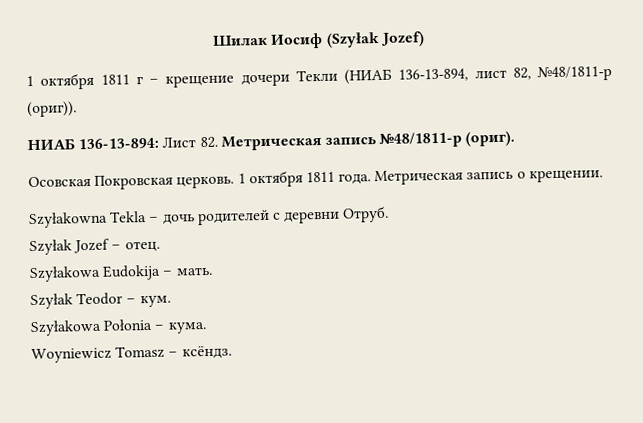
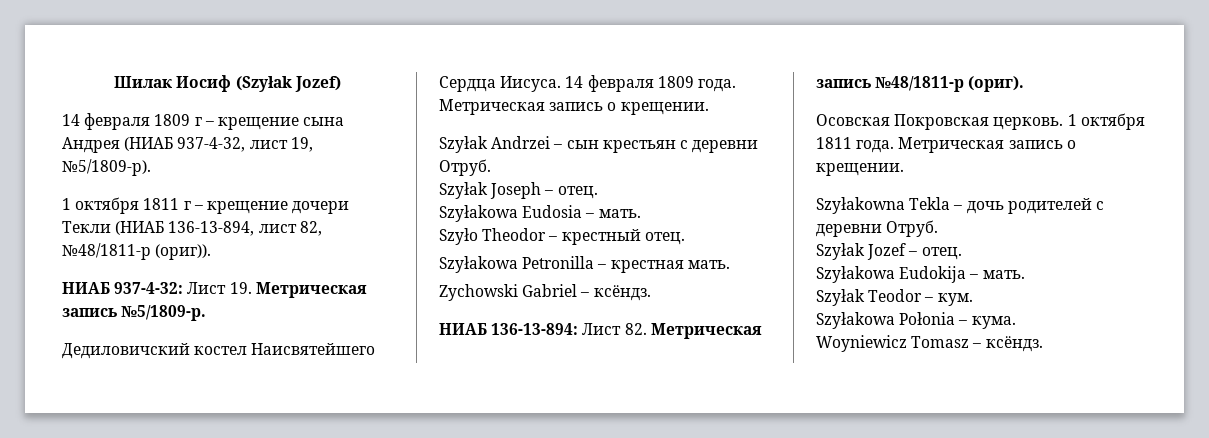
(425, 39) none -> [62,113,345,130] [62,137,313,153] [62,159,151,176] // 14 февраля 1809 г – крещение сына Андрея (НИАБ 937-4-32, лист 19, №5/1809-р).
(77, 109) none -> [62,282,367,298] [62,305,207,321] [62,343,376,359] [439,75,736,92] [439,99,709,115] [439,136,759,153] [439,159,491,176] [439,182,598,199] [439,205,641,222] [439,228,685,245] [439,256,730,273] [439,284,651,301] // НИАБ 937-4-32: Лист 19. Метрическая запись №5/1809-р. // Дедиловичский костел Наисвятейшего Сердца Иисуса. 14 февраля 1809 года. Метрическая запись о крещении. // Szyłak Andrzei – сын крестьян с деревни Отруб. // Szyłak Joseph – отец. // Szyłakowa Eudosia – мать. // Szyło Theodor – крестный отец. // Szyłakowa Petronilla – крестная мать. // Zychowski Gabriel – ксёндз.

